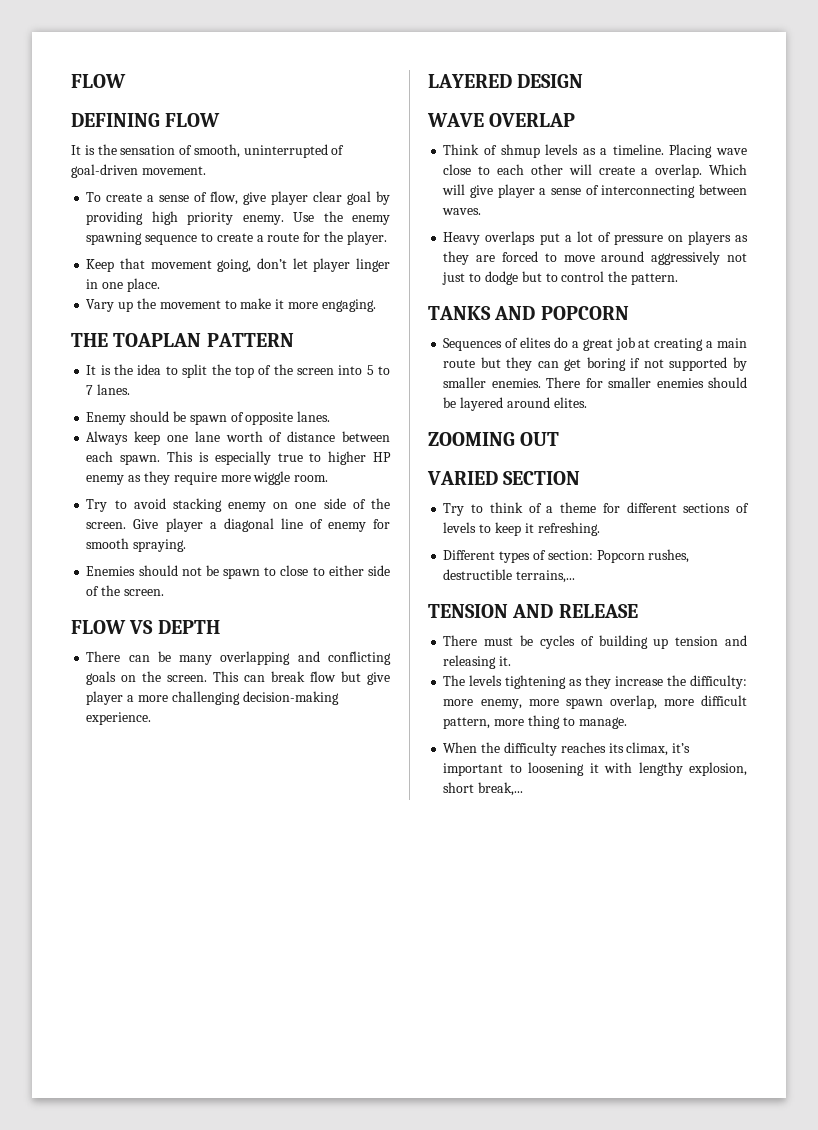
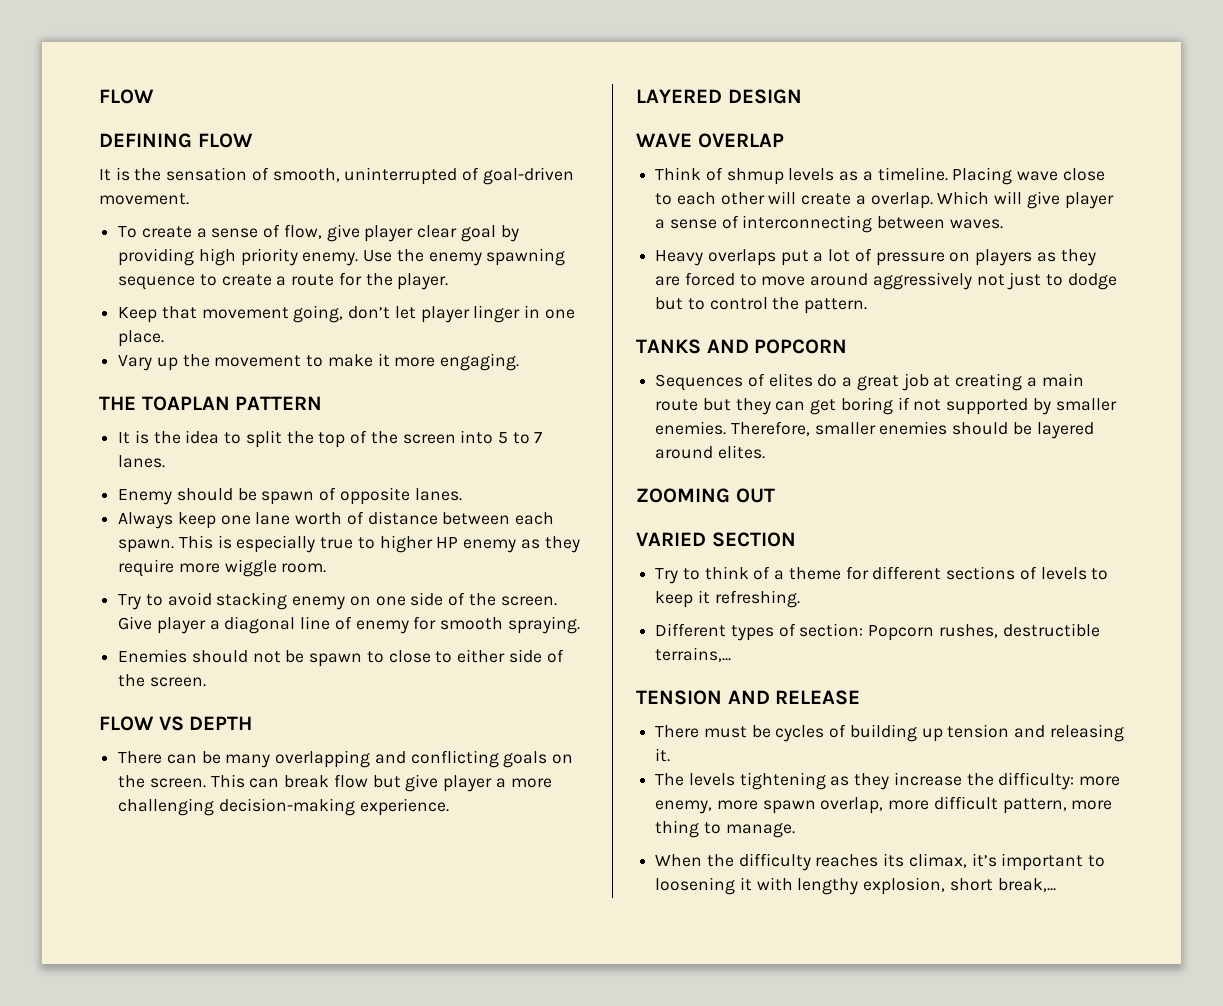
[546,377,603,388] There for -> [730,421,810,436] Therefore,

